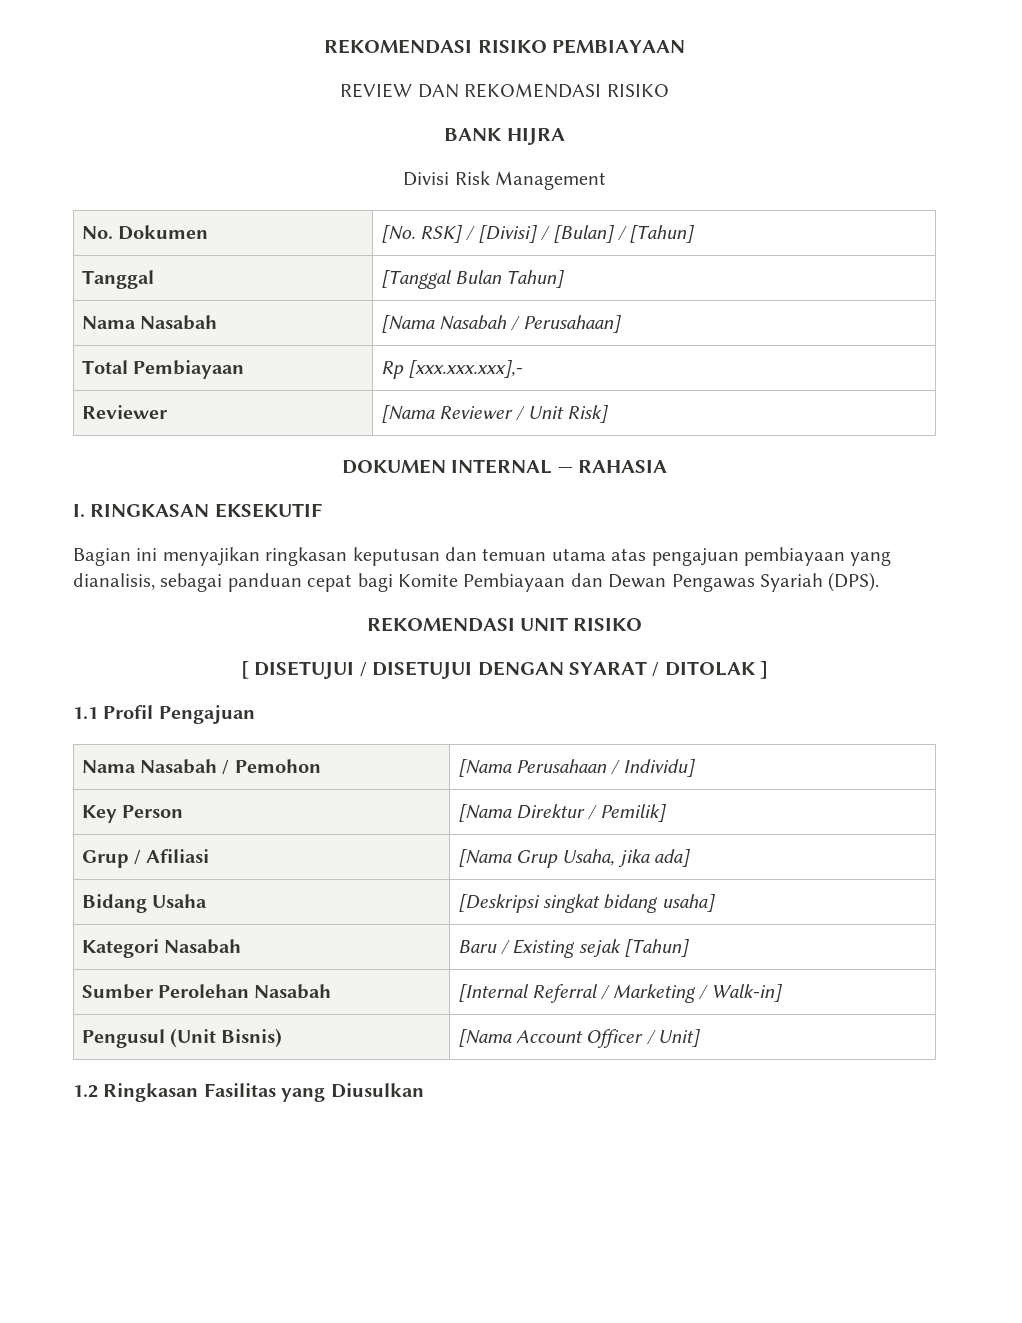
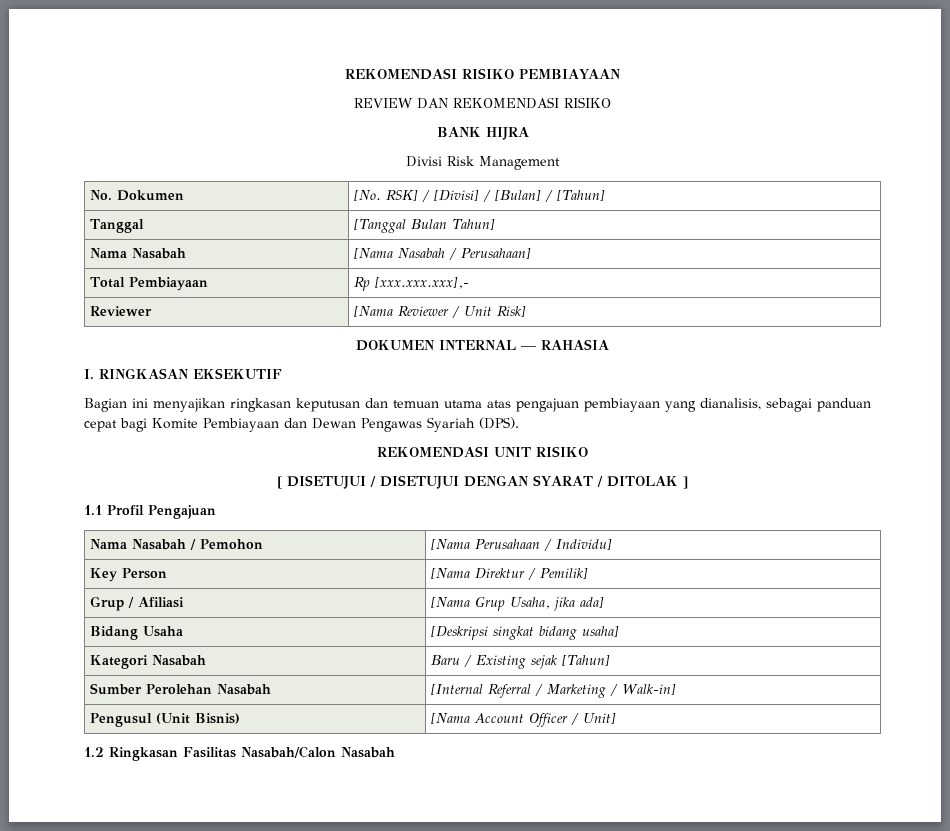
[281,1083,424,1102] yang Diusulkan -> [241,746,395,758] Nasabah/Calon Nasabah

